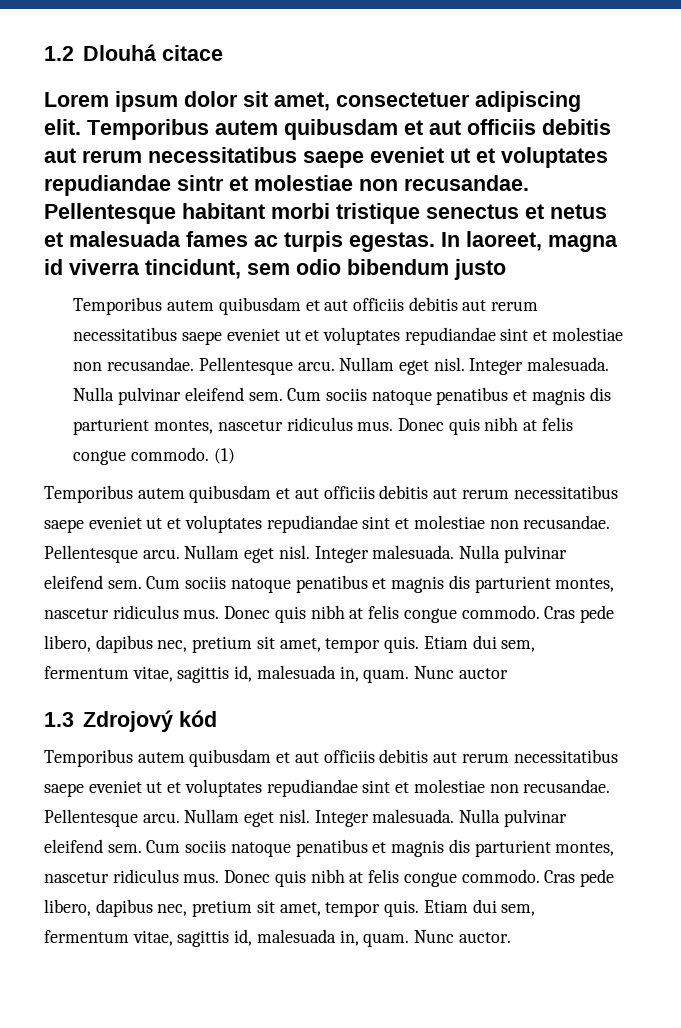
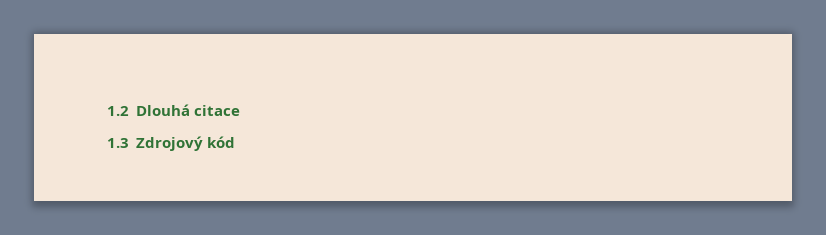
[44,91,581,112] [44,119,611,140] [44,147,608,168] [44,175,529,196] [44,203,607,224] [44,231,618,252] [44,259,506,280] [73,297,539,315] [73,327,623,345] [73,357,610,375] [73,387,611,405] [73,417,573,435] [73,447,235,465] [44,485,618,503] [44,515,611,533] [44,545,567,563] [44,575,615,593] [44,605,614,623] [44,635,536,653] [44,665,508,683] [44,710,217,732] [44,749,618,767] [44,779,611,797] [44,809,567,827] [44,839,615,857] [44,869,614,887] [44,899,536,917] [44,929,511,947] Lorem ipsum dolor sit amet, consectetuer adipiscing elit. Temporibus autem quibusdam et aut officiis debitis aut rerum necessitatibus saepe eveniet ut et voluptates repudiandae sintr et molestiae non recusandae. Pellentesque habitant morbi tristique senectus et netus et malesuada fames ac turpis egestas. In laoreet, magna id viverra tincidunt, sem odio bibendum justo // Temporibus autem quibusdam et aut officiis debitis aut rerum necessitatibus saepe eveniet ut et voluptates repudiandae sint et molestiae non recusandae. Pellentesque arcu. Nullam eget nisl. Integer malesuada. Nulla pulvinar eleifend sem. Cum sociis natoque penatibus et magnis dis parturient montes, nascetur ridiculus mus. Donec quis nibh at felis congue commodo. (1) // Temporibus autem quibusdam et aut officiis debitis aut rerum necessitatibus saepe eveniet ut et voluptates repudiandae sint et molestiae non recusandae. Pellentesque arcu. Nullam eget nisl. Integer malesuada. Nulla pulvinar eleifend sem. Cum sociis natoque penatibus et magnis dis parturient montes, nascetur ridiculus mus. Donec quis nibh at felis congue commodo. Cras pede libero, dapibus nec, pretium sit amet, tempor quis. Etiam dui sem, fermentum vitae, sagittis id, malesuada in, quam. Nunc auctor // 1.3 Zdrojový kód // Temporibus autem quibusdam et aut officiis debitis aut rerum necessitatibus saepe eveniet ut et voluptates repudiandae sint et molestiae non recusandae. Pellentesque arcu. Nullam eget nisl. Integer malesuada. Nulla pulvinar eleifend sem. Cum sociis natoque penatibus et magnis dis parturient montes, nascetur ridiculus mus. Donec quis nibh at felis congue commodo. Cras pede libero, dapibus nec, pretium sit amet, tempor quis. Etiam dui sem, fermentum vitae, sagittis id, malesuada in, quam. Nunc auctor. -> [107,136,236,151] 1.3 Zdrojový kód

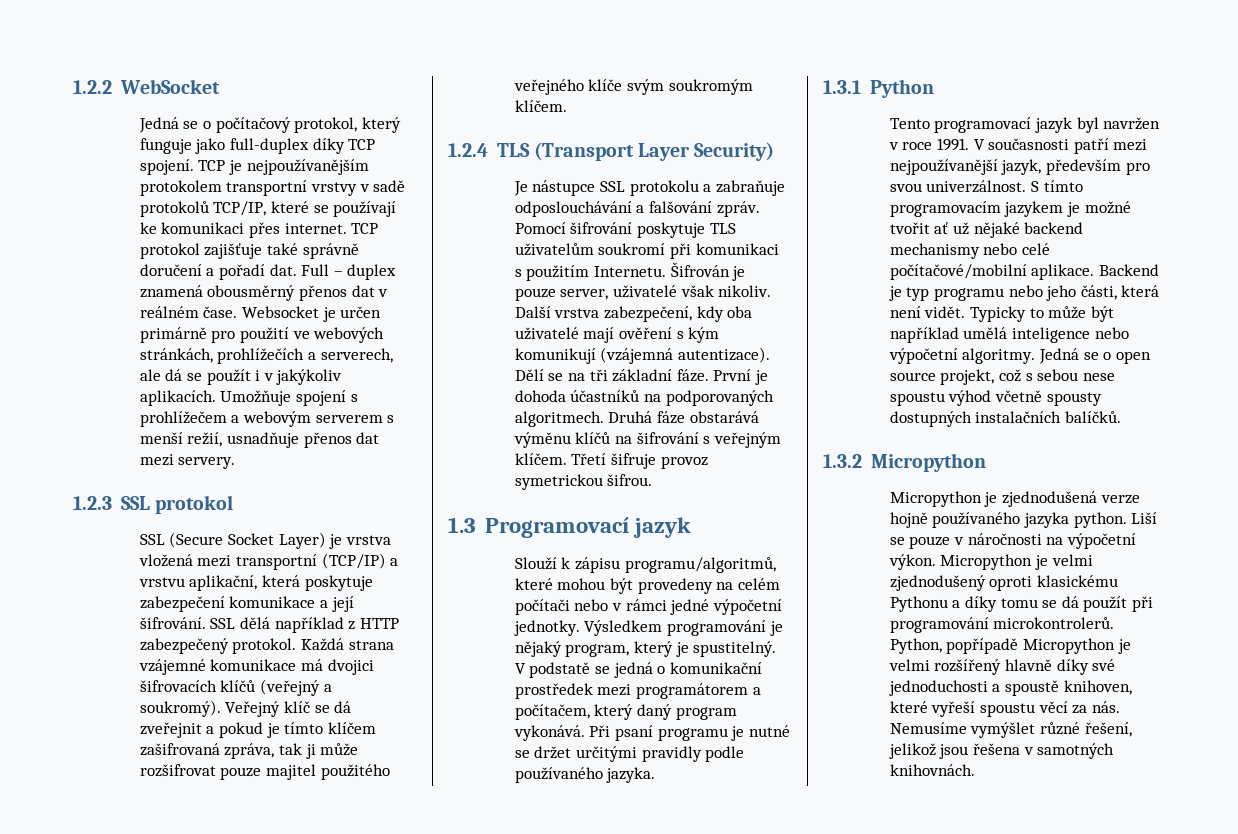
[107,104,241,116] [107,136,236,151] 1.2 Dlouhá citace // 1.3 Zdrojový kód -> [73,79,220,94] [138,117,401,133] [139,138,376,154] [139,159,369,175] [139,180,406,196] [139,201,397,217] [139,222,379,238] [139,243,359,259] [139,264,397,280] [139,285,389,301] [139,306,382,322] [139,327,385,343] [139,348,393,364] [139,369,343,385] [139,390,358,406] [139,411,395,427] [139,432,380,448] [139,454,236,469] [73,495,233,514] [139,532,391,549] [138,553,399,570] [138,575,373,591] [139,596,354,612] [139,617,399,633] [139,638,394,654] [138,659,374,675] [139,679,332,696] [139,700,352,717] [139,722,376,738] [139,743,359,759] [139,764,390,780] [513,79,753,95] [514,100,567,112] [448,142,775,161] [513,180,785,196] [514,201,760,217] [514,222,736,238] [514,243,779,259] [514,262,746,281] [514,285,772,301] [514,306,753,322] [514,327,720,343] [514,347,771,364] [514,369,769,385] [514,390,774,406] [514,411,759,427] [513,432,781,448] [514,453,708,469] [514,474,653,490] [448,517,691,538] [514,557,776,573] [514,578,780,594] [514,599,782,615] [513,620,783,636] [514,641,777,657] [514,662,762,678] [514,683,761,699] [514,704,737,720] [513,725,790,741] [514,746,745,762] [514,767,656,783] [823,79,934,98] [889,117,1161,133] [888,138,1148,154] [889,159,1150,175] [889,180,1083,193] [889,201,1131,217] [889,222,1084,238] [889,243,1051,259] [889,264,1160,280] [888,285,1160,301] [889,306,1114,322] [889,327,1129,343] [888,348,1151,364] [889,369,1115,385] [889,390,1102,406] [889,411,1122,427] [823,453,986,472] [889,491,1140,507] [889,512,1158,528] [889,533,1136,549] [888,554,1093,570] [889,575,1119,591] [889,596,1154,612] [889,617,1115,633] [889,638,1131,654] [888,659,1116,675] [888,680,1132,696] [889,701,1120,717] [889,722,1132,738] [888,743,1115,759] [889,764,975,776] 1.2.2 WebSocket // Jedná se o počítačový protokol, který funguje jako full-duplex díky TCP spojení. TCP je nejpoužívanějším protokolem transportní vrstvy v sadě protokolů TCP/IP, které se používají ke komunikaci přes internet. TCP protokol zajišťuje také správně doručení a pořadí dat. Full – duplex znamená obousměrný přenos dat v reálném čase. Websocket je určen primárně pro použití ve webových stránkách, prohlížečích a serverech, ale dá se použít i v jakýkoliv aplikacích. Umožňuje spojení s prohlížečem a webovým serverem s menší režií, usnadňuje přenos dat mezi servery. // 1.2.3 SSL protokol // SSL (Secure Socket Layer) je vrstva vložená mezi transportní (TCP/IP) a vrstvu aplikační, která poskytuje zabezpečení komunikace a její šifrování. SSL dělá například z HTTP zabezpečený protokol. Každá strana vzájemné komunikace má dvojici šifrovacích klíčů (veřejný a soukromý). Veřejný klíč se dá zveřejnit a pokud je tímto klíčem zašifrovaná zpráva, tak ji může rozšifrovat pouze majitel použitého veřejného klíče svým soukromým klíčem. // 1.2.4 TLS (Transport Layer Security) // Je nástupce SSL protokolu a zabraňuje odposlouchávání a falšování zpráv. Pomocí šifrování poskytuje TLS uživatelům soukromí při komunikaci s použitím Internetu. Šifrován je pouze server, uživatelé však nikoliv. Další vrstva zabezpečení, kdy oba uživatelé mají ověření s kým komunikují (vzájemná autentizace). Dělí se na tři základní fáze. První je dohoda účastníků na podporovaných algoritmech. Druhá fáze obstarává výměnu klíčů na šifrování s veřejným klíčem. Třetí šifruje provoz symetrickou šifrou. // 1.3 Programovací jazyk // Slouží k zápisu programu/algoritmů, které mohou být provedeny na celém počítači nebo v rámci jedné výpočetní jednotky. Výsledkem programování je nějaký program, který je spustitelný. V podstatě se jedná o komunikační prostředek mezi programátorem a počítačem, který daný program vykonává. Při psaní programu je nutné se držet určitými pravidly podle používaného jazyka. // 1.3.1 Python // Tento programovací jazyk byl navržen v roce 1991. V současnosti patří mezi nejpoužívanější jazyk, především pro svou univerzálnost. S tímto programovacím jazykem je možné tvořit ať už nějaké backend mechanismy nebo celé počítačové/mobilní aplikace. Backend je typ programu nebo jeho části, která není vidět. Typicky to může být například umělá inteligence nebo výpočetní algoritmy. Jedná se o open source projekt, což s sebou nese spoustu výhod včetně spousty dostupných instalačních balíčků. // 1.3.2 Micropython // Micropython je zjednodušená verze hojně používaného jazyka python. Liší se pouze v náročnosti na výpočetní výkon. Micropython je velmi zjednodušený oproti klasickému Pythonu a díky tomu se dá použít při programování microkontrolerů. Python, popřípadě Micropython je velmi rozšířený hlavně díky své jednoduchosti a spoustě knihoven, které vyřeší spoustu věcí za nás. Nemusíme vymýšlet různé řešení, jelikož jsou řešena v samotných knihovnách.

